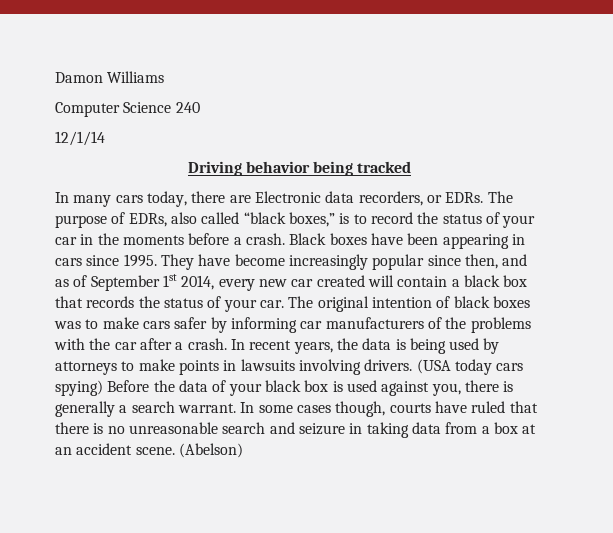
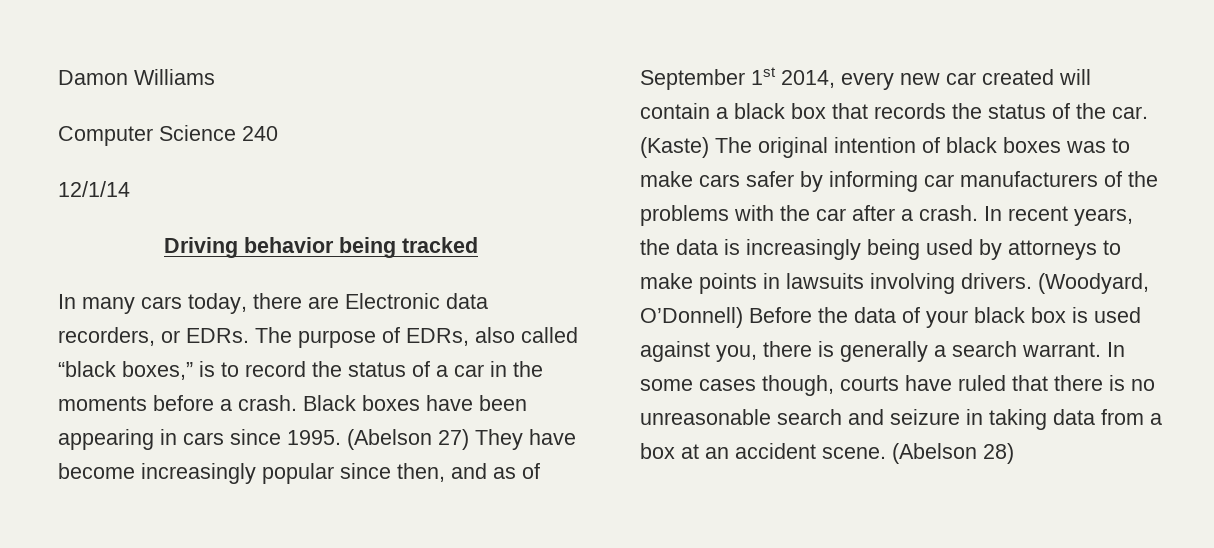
[502,215,536,228] your -> [436,365,448,377] a
(157, 260) none -> [347,429,469,450] (Abelson 27)
[223,299,284,312] your car. -> [1076,103,1148,119] [640,137,709,158] the car. (Kaste)
(406, 344) none -> [746,239,861,260] increasingly
[416,359,524,375] [55,380,103,396] (USA today cars spying) -> [1038,273,1149,294] [640,307,743,328] (Woodyard, O’Donnell)
[178,443,243,458] (Abelson) -> [892,443,1014,464] (Abelson 28)

